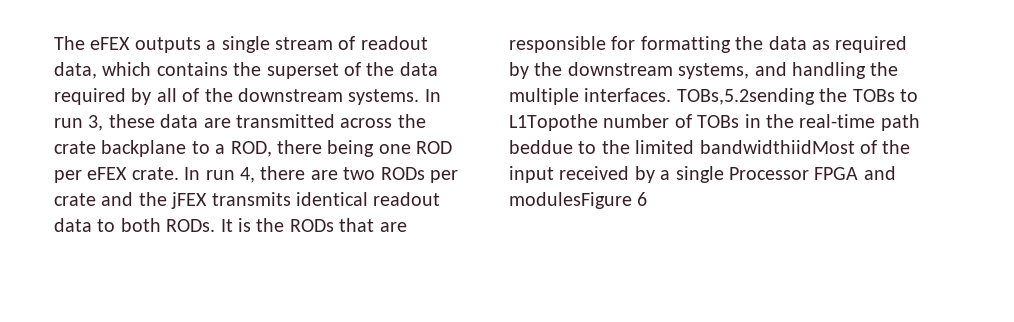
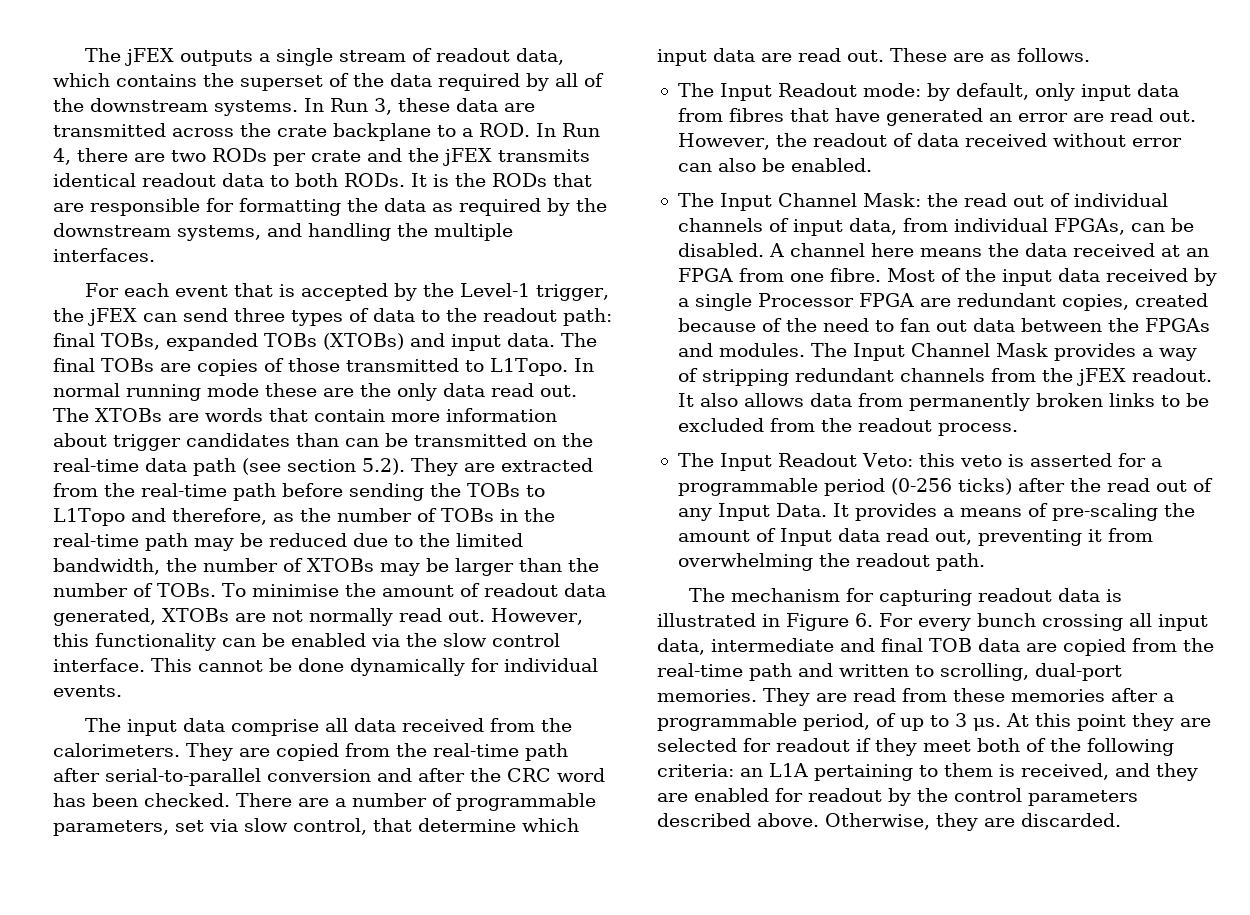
[54,36,131,50] The eFEX -> [84,48,174,66] The jFEX
[54,118,83,128] run -> [330,98,368,112] Run
[230,140,453,157] [54,167,235,183] ROD, there being one ROD per eFEX crate. In run -> [479,123,600,137] ROD. In Run
[676,88,918,105] [509,114,598,131] TOBs,5.2sending the TOBs to L1Topothe -> [84,283,609,301] [53,308,612,326] [53,333,597,351] [53,358,594,376] [53,383,577,401] [53,408,557,422] [53,433,593,451] [53,458,593,476] [53,483,545,501] [53,508,331,526] // For each event that is accepted by the Level-1 trigger, the jFEX can send three types of data to the readout path: final TOBs, expanded TOBs (XTOBs) and input data. The final TOBs are copies of those transmitted to L1Topo. In normal running mode these are the only data read out. The XTOBs are words that contain more information about trigger candidates than can be transmitted on the real-time data path (see section 5.2). They are extracted from the real-time path before sending the TOBs to L1Topo and therefore, as the
[509,140,855,154] beddue to the limited bandwidthiidMost -> [194,533,523,551] [53,558,599,576] [53,583,606,597] [53,608,583,626] [53,633,560,651] [53,658,598,676] [53,685,122,697] [84,718,572,736] [53,743,568,761] [53,768,605,786] [53,793,596,811] [53,818,579,836] [657,48,1090,66] [677,83,1179,101] [677,108,1196,126] [677,133,1182,150] [677,158,872,172] [677,193,1168,211] [677,218,1194,236] [677,243,1209,257] [677,268,935,282] may be reduced due to the limited bandwidth, the number of XTOBs may be larger than the number of TOBs. To minimise the amount of readout data generated, XTOBs are not normally read out. However, this functionality can be enabled via the slow control interface. This cannot be done dynamically for individual events. // The input data comprise all data received from the calorimeters. They are copied from the real-time path after serial-to-parallel conversion and after the CRC word has been checked. There are a number of programmable parameters, set via slow control, that determine which input data are read out. These are as follows. // The Input Readout mode: by default, only input data from fibres that have generated an error are read out. However, the readout of data received without error can also be enabled. // The Input Channel Mask: the read out of individual channels of input data, from individual FPGAs, can be disabled. A channel here means the data received at an FPGA from one fibre. Most
(554, 174) none -> [1057,268,1100,282] data
[863,166,896,180] [509,192,648,209] and modulesFigure 6 -> [919,293,1208,311] [677,318,1210,332] [677,343,1197,361] [677,368,1212,386] [677,393,1209,411] [677,418,1018,436] [677,453,1162,471] [677,478,1213,496] [677,503,1195,521] [677,528,1153,546] [677,553,985,571] [688,588,1122,606] [657,613,1208,631] [657,638,1214,656] [657,663,1122,681] [657,688,1174,706] [657,713,1211,731] [657,738,1174,756] [657,763,1198,781] [657,788,1138,806] [657,813,1121,831] are redundant copies, created because of the need to fan out data between the FPGAs and modules. The Input Channel Mask provides a way of stripping redundant channels from the jFEX readout. It also allows data from permanently broken links to be excluded from the readout process. // The Input Readout Veto: this veto is asserted for a programmable period (0-256 ticks) after the read out of any Input Data. It provides a means of pre-scaling the amount of Input data read out, preventing it from overwhelming the readout path. // The mechanism for capturing readout data is illustrated in Figure 6. For every bunch crossing all input data, intermediate and final TOB data are copied from the real-time path and written to scrolling, dual-port memories. They are read from these memories after a programmable period, of up to 3 μs. At this point they are selected for readout if they meet both of the following criteria: an L1A pertaining to them is received, and they are enabled for readout by the control parameters described above. Otherwise, they are discarded.

